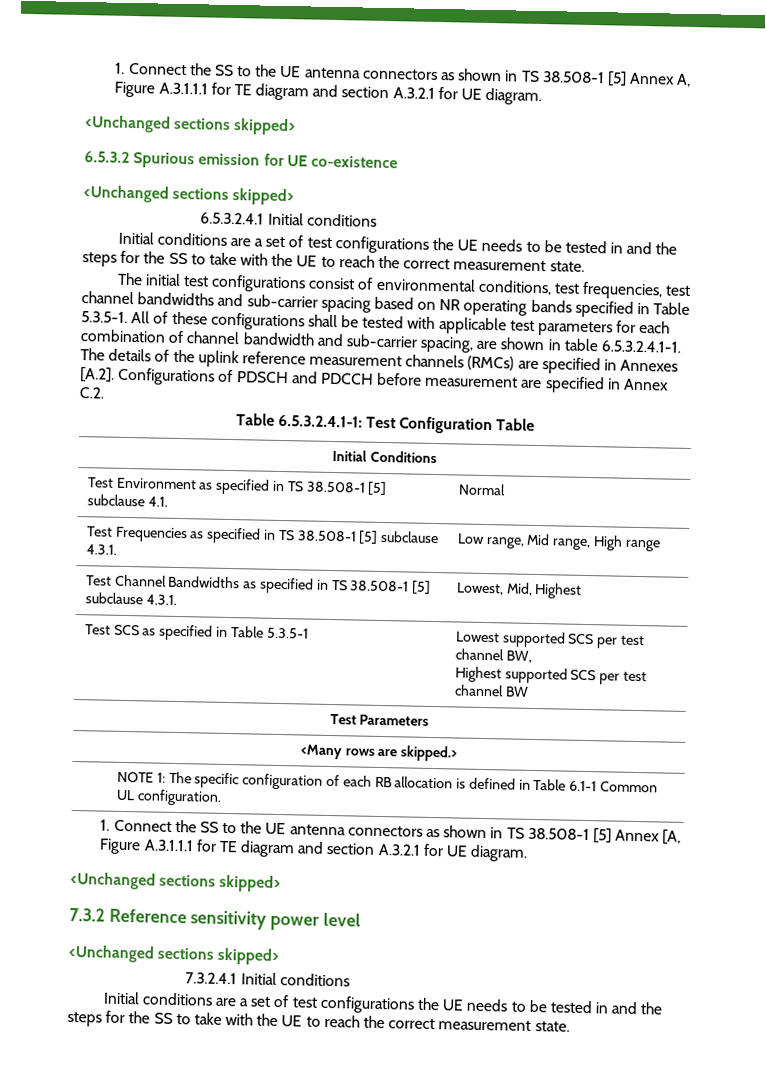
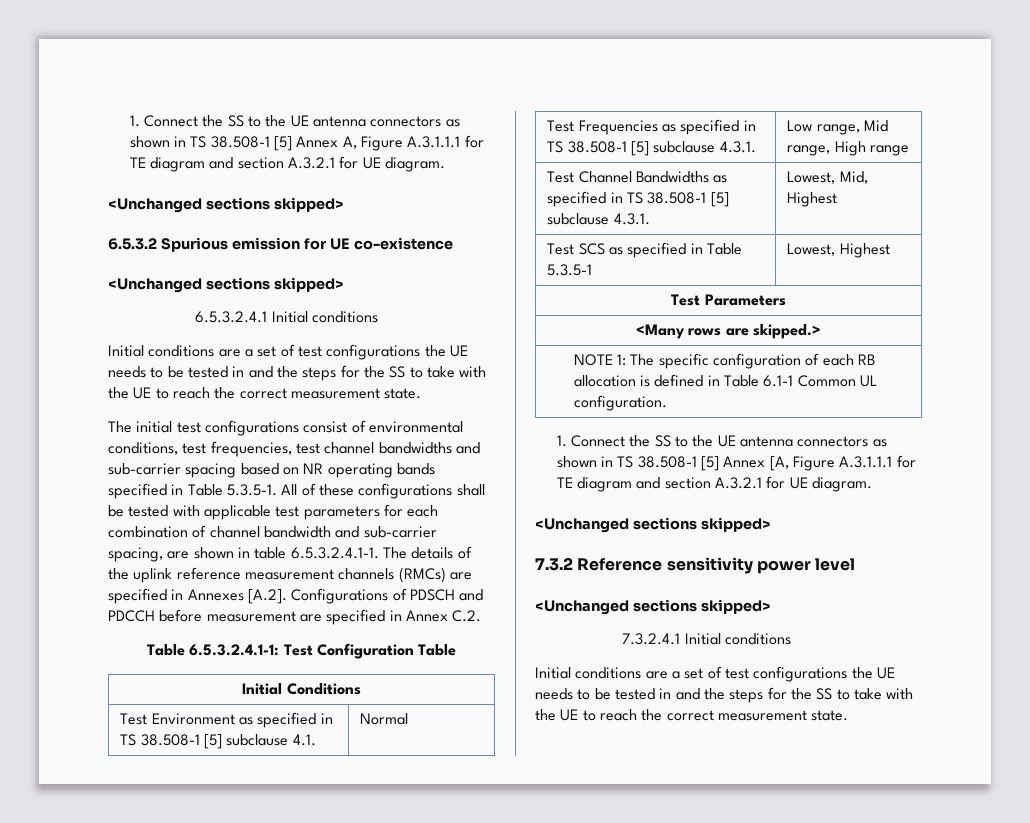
[455,631,646,649] [454,648,532,663] [454,666,648,685] [454,684,529,697] Lowest supported SCS per test channel BW, // Highest supported SCS per test channel BW -> [787,243,890,258] Lowest, Highest

